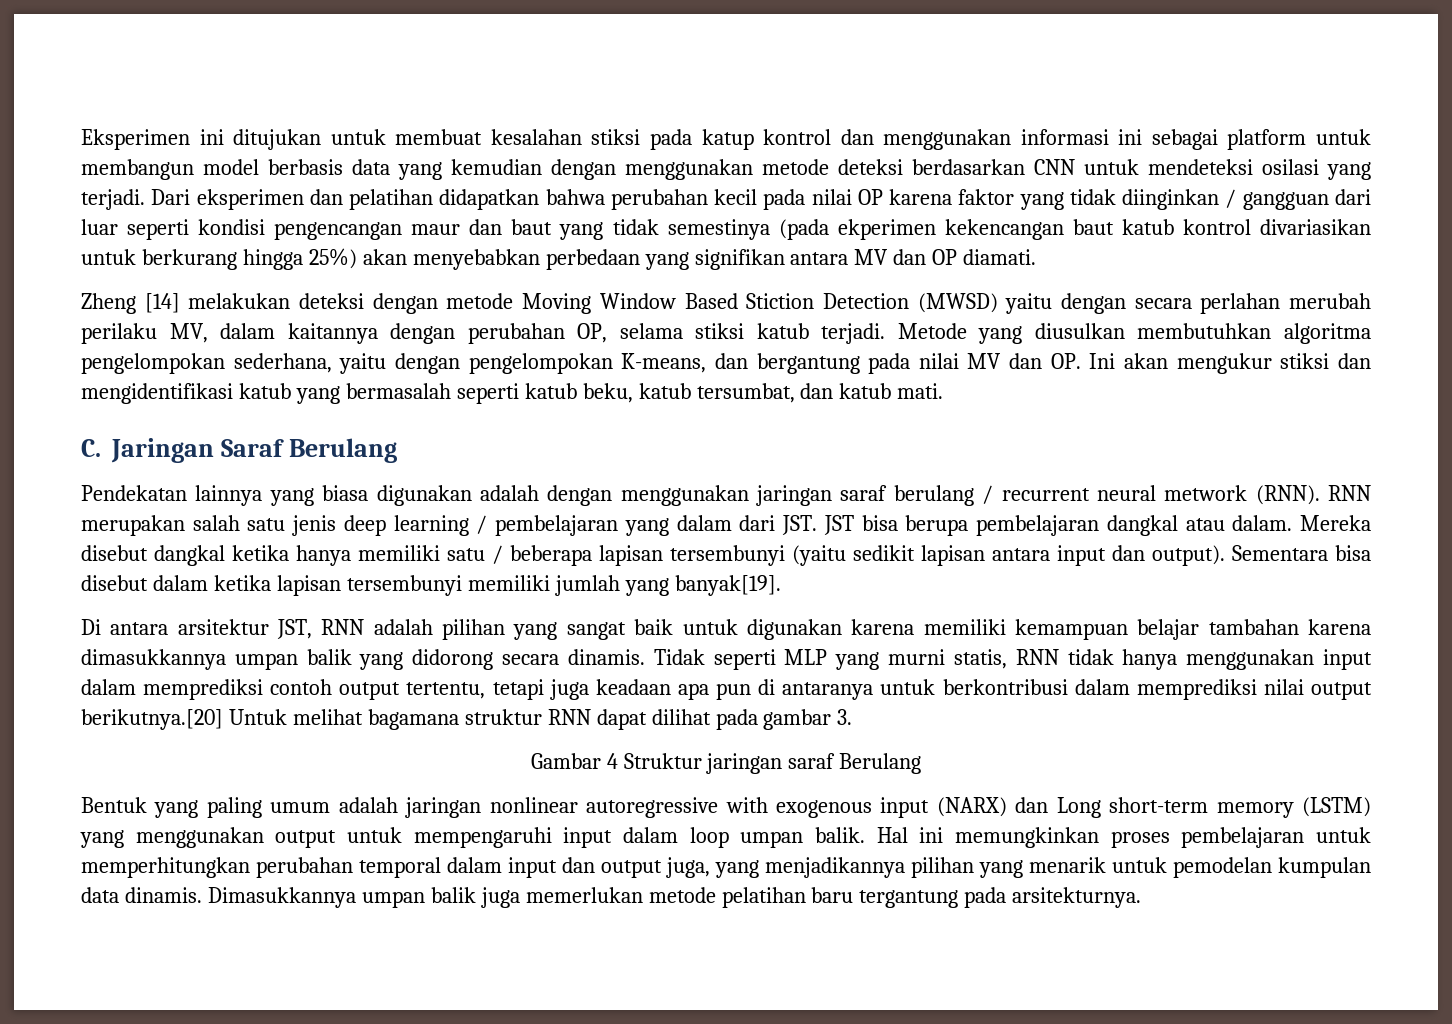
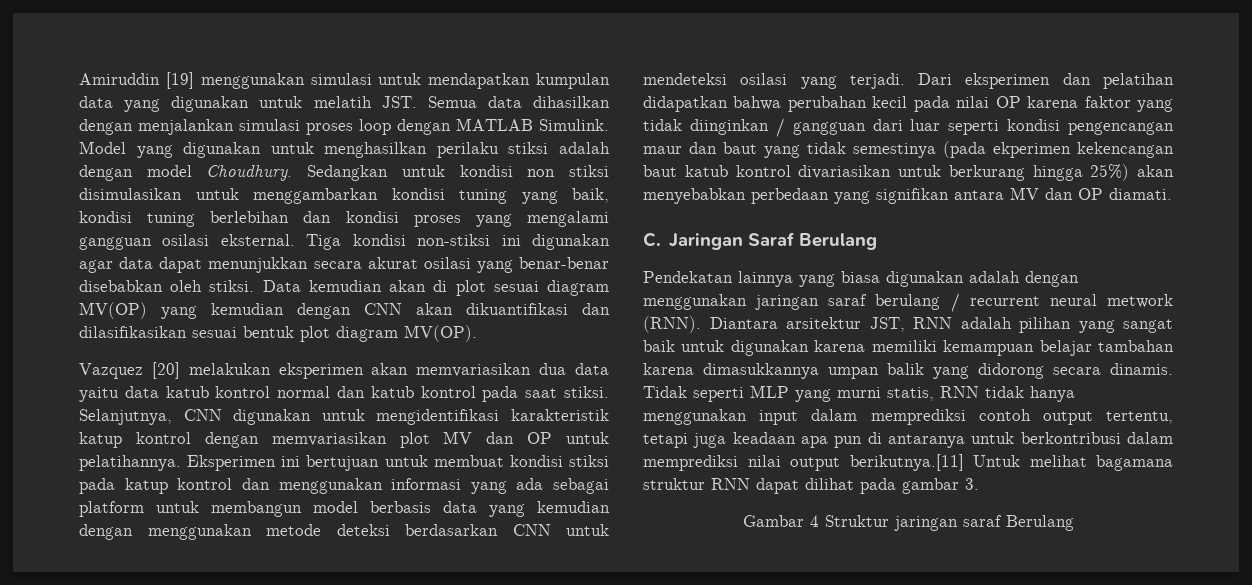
(81, 139) none -> [79,72,610,89] [79,96,610,112] [79,118,609,135] [79,141,610,158] [79,165,609,181] [79,188,609,204] [79,211,609,227] [79,234,610,250] [79,257,609,273] [79,280,609,296] [79,302,610,319] [79,325,477,342] [79,362,609,379] [79,386,609,402] [79,409,609,425] [79,431,609,448] [79,455,181,471] Amiruddin [19] menggunakan simulasi untuk mendapatkan kumpulan data yang digunakan untuk melatih JST. Semua data dihasilkan dengan menjalankan simulasi proses loop dengan MATLAB Simulink. Model yang digunakan untuk menghasilkan perilaku stiksi adalah dengan model Choudhury. Sedangkan untuk kondisi non stiksi disimulasikan untuk menggambarkan kondisi tuning yang baik, kondisi tuning berlebihan dan kondisi proses yang mengalami gangguan osilasi eksternal. Tiga kondisi non-stiksi ini digunakan agar data dapat menunjukkan secara akurat osilasi yang benar-benar disebabkan oleh stiksi. Data kemudian akan di plot sesuai diagram MV(OP) yang kemudian dengan CNN akan dikuantifikasi dan dilasifikasikan sesuai bentuk plot diagram MV(OP). // Vazquez [20] melakukan eksperimen akan memvariasikan dua data yaitu data katub kontrol normal dan katub kontrol pada saat stiksi. Selanjutnya, CNN digunakan untuk mengidentifikasi karakteristik katup kontrol dengan memvariasikan plot MV dan OP untuk pelatihannya.
[233,129,322,150] ditujukan -> [306,455,380,471] bertujuan
[490,129,582,145] kesalahan -> [509,455,563,467] kondisi
[1118,129,1143,145] ini -> [470,478,544,494] yang ada
[81,293,1371,314] [81,323,1371,344] [81,353,1371,374] [81,383,944,404] // Zheng [14] melakukan deteksi dengan metode Moving Window Based Stiction Detection (MWSD) yaitu dengan secara perlahan merubah perilaku MV, dalam kaitannya dengan perubahan OP, selama stiksi katub terjadi. Metode yang diusulkan membutuhkan algoritma pengelompokan sederhana, yaitu dengan pengelompokan K-means, dan bergantung pada nilai MV dan OP. Ini akan mengukur stiksi dan mengidentifikasi katub yang bermasalah seperti katub beku, katub tersumbat, dan katub mati. -> (1172, 194) none
[1328,485,1371,501] [81,515,1371,536] [81,545,1371,566] [81,575,781,596] [81,619,169,635] RNN merupakan salah satu jenis deep learning / pembelajaran yang dalam dari JST. JST bisa berupa pembelajaran dangkal atau dalam. Mereka disebut dangkal ketika hanya memiliki satu / beberapa lapisan tersembunyi (yaitu sedikit lapisan antara input dan output). Sementara bisa disebut dalam ketika lapisan tersembunyi memiliki jumlah yang banyak[19]. // Di antara -> [709,317,778,329] Diantara
[81,709,223,730] berikutnya.[20] -> [849,454,964,471] berikutnya.[11]
[81,797,1371,818] [80,827,1371,848] [81,857,1371,878] [81,887,1142,908] // Bentuk yang paling umum adalah jaringan nonlinear autoregressive with exogenous input (NARX) dan Long short-term memory (LSTM) yang menggunakan output untuk mempengaruhi input dalam loop umpan balik. Hal ini memungkinkan proses pembelajaran untuk memperhitungkan perubahan temporal dalam input dan output juga, yang menjadikannya pilihan yang menarik untuk pemodelan kumpulan data dinamis. Dimasukkannya umpan balik juga memerlukan metode pelatihan baru tergantung pada arsitekturnya. -> (1074, 523) none

